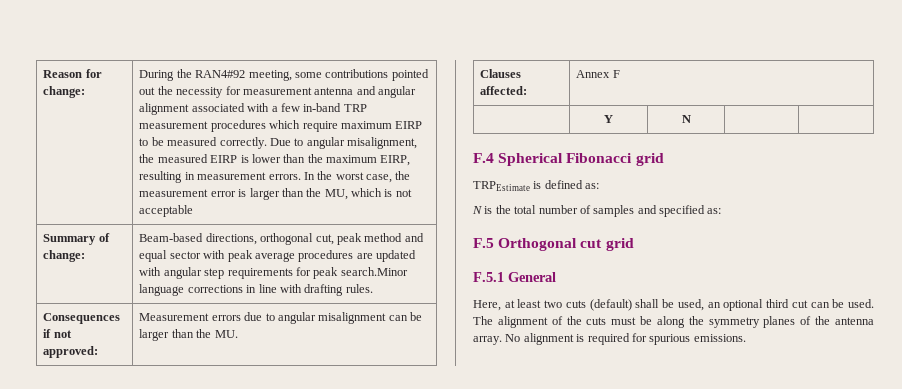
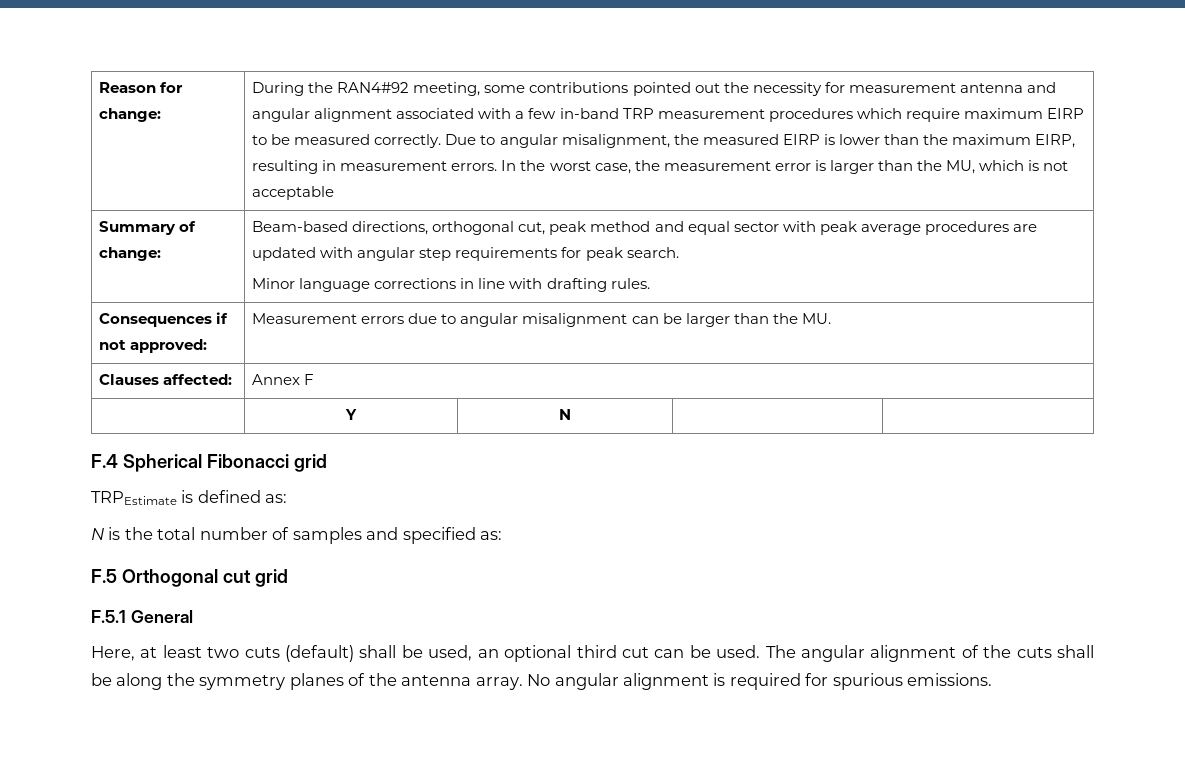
[340,267,408,276] search.Minor -> [626,247,679,258] [252,278,296,289] search. // Minor
(493, 320) none -> [800,645,865,662] angular
[611,317,637,325] must -> [1056,645,1094,658] shall
(521, 338) none -> [554,673,619,690] angular

